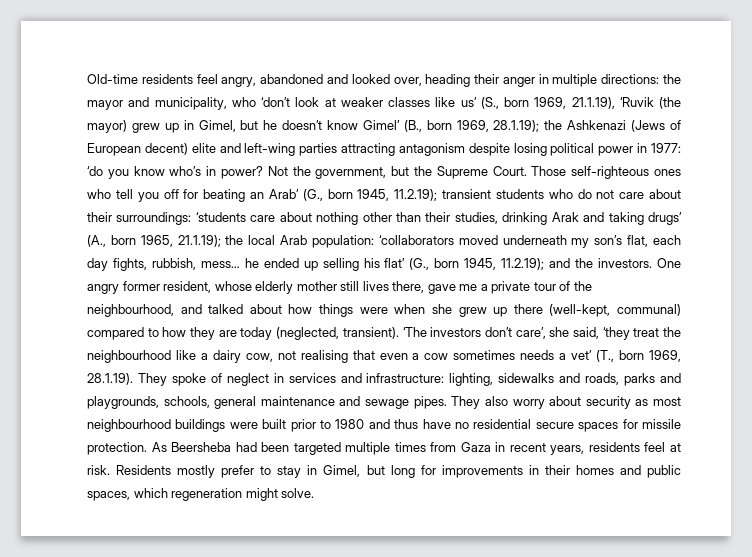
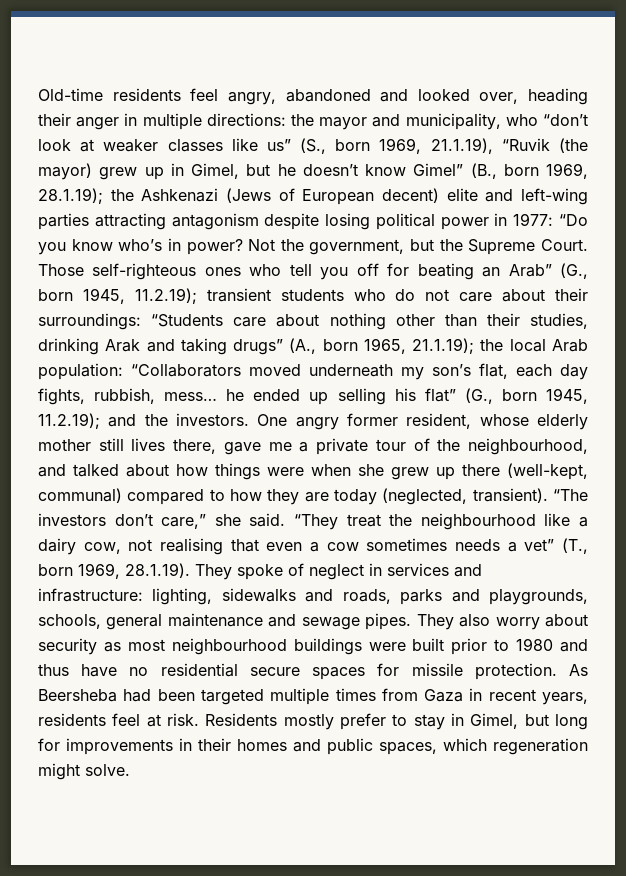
[261,97,290,107] ‘don’t -> [543,114,588,126] “don’t
[460,97,477,107] us’ -> [266,139,291,151] us”
[619,97,654,107] ‘Ruvik -> [501,138,550,151] “Ruvik
[362,120,400,130] Gimel’ -> [413,163,464,176] Gimel”
[87,166,103,176] ‘do -> [559,214,588,226] “Do
[268,189,299,199] Arab’ -> [508,264,552,277] Arab”
[195,212,246,222] ‘students -> [151,314,224,327] “Students
[648,212,683,225] drugs’ -> [233,339,284,355] drugs”
[378,235,454,245] ‘collaborators -> [131,364,241,377] “Collaborators
[384,258,406,268] flat’ -> [424,388,456,402] flat”
[402,327,427,337] ‘The -> [553,489,588,501] “The
[515,327,630,340] care’, she said, ‘they -> [161,513,338,530] care,” she said. “They
[571,350,593,360] vet’ -> [524,539,555,551] vet”

